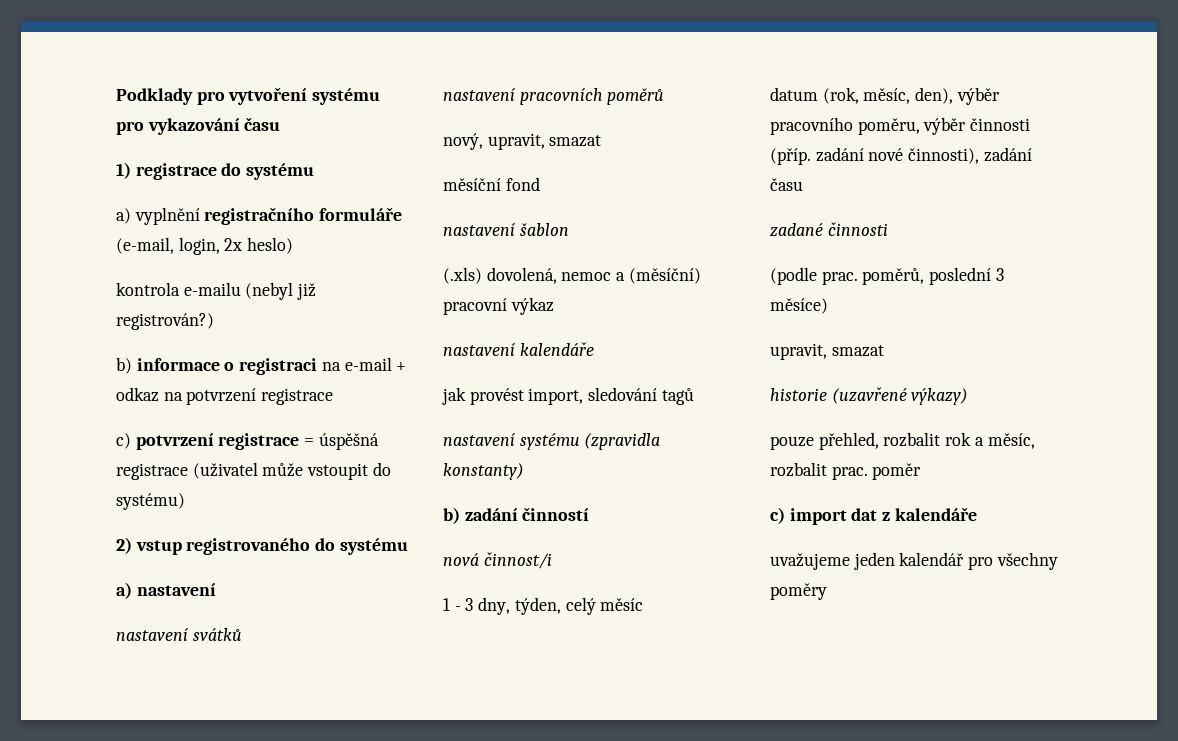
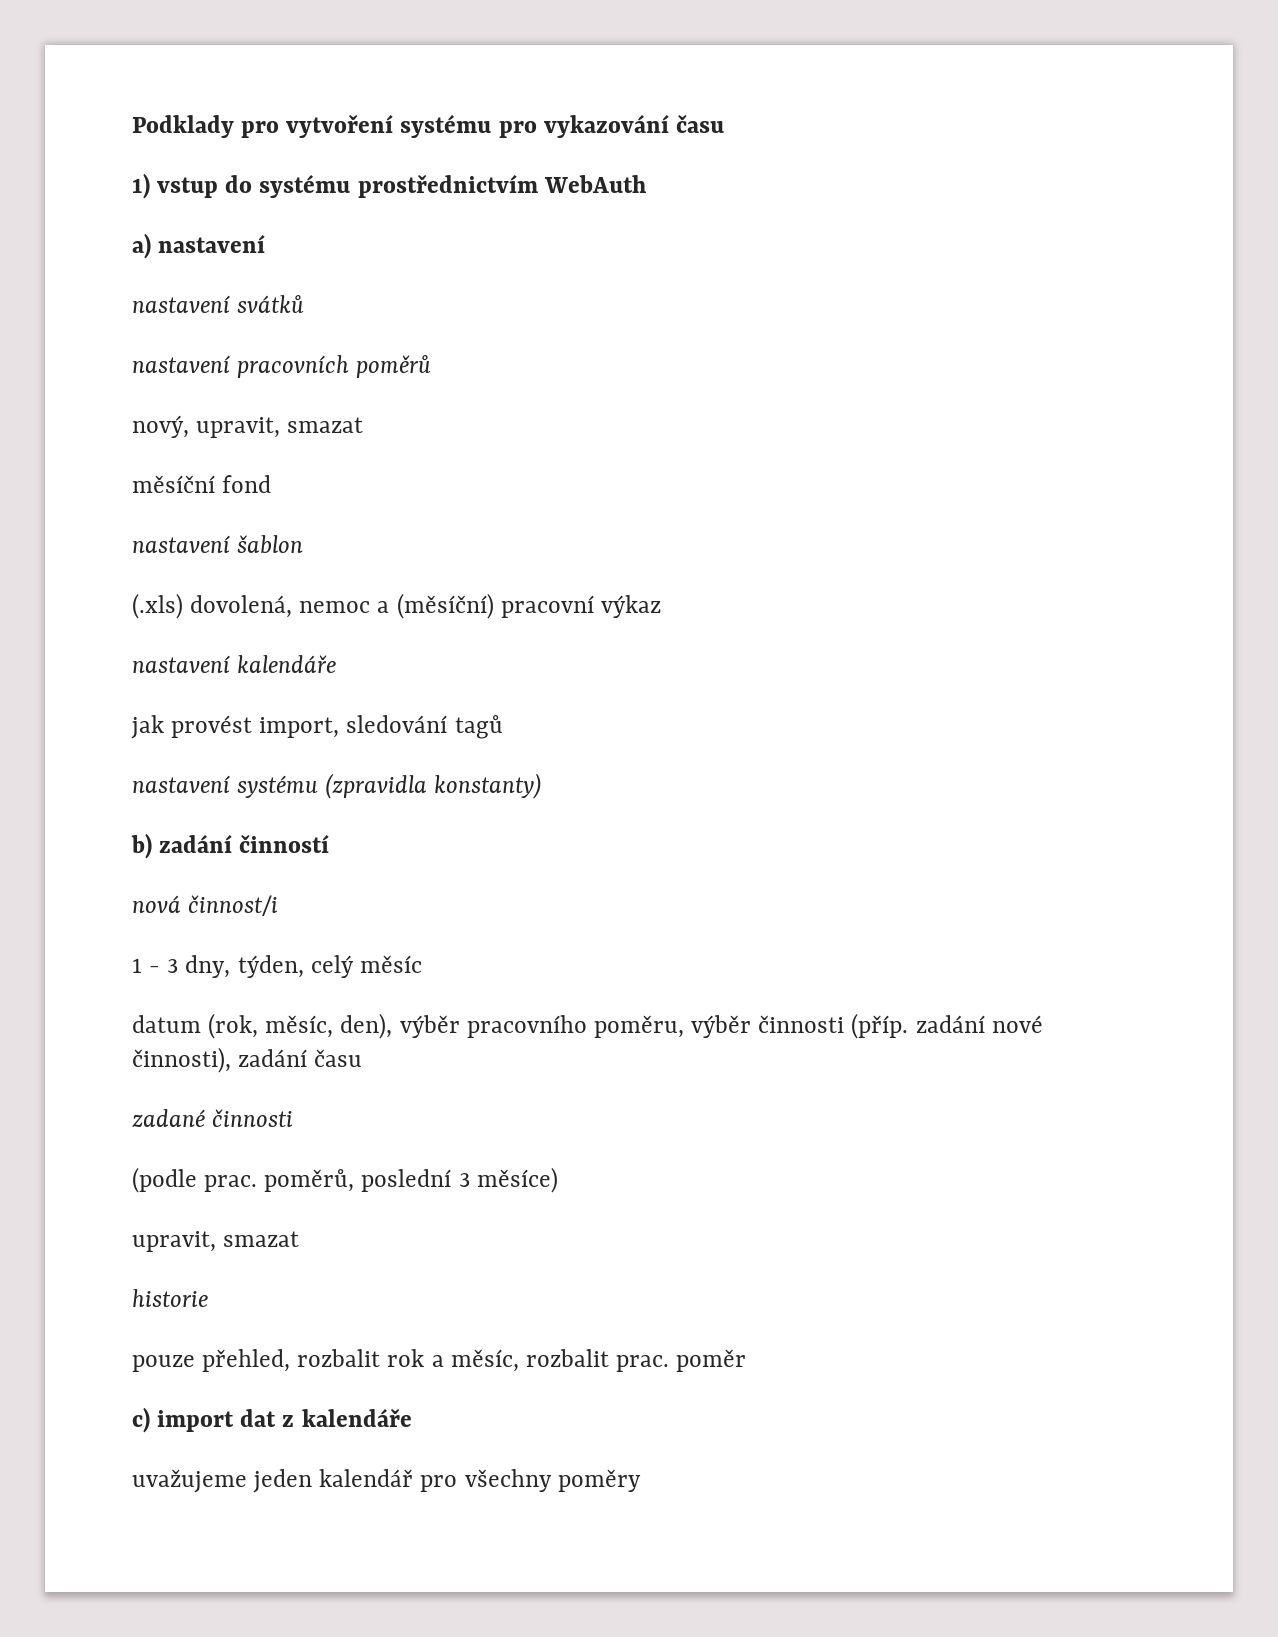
[135,163,315,180] [116,207,403,225] [116,237,294,255] [116,282,317,300] [116,313,214,330] [116,357,407,375] [116,387,334,405] [116,433,379,450] [116,462,391,480] [116,493,185,510] [116,537,408,555] registrace do systému // a) vyplnění registračního formuláře (e-mail, login, 2x heslo) // kontrola e-mailu (nebyl již registrován?) // b) informace o registraci na e-mail + odkaz na potvrzení registrace // c) potvrzení registrace = úspěšná registrace (uživatel může vstoupit do systému) // 2) vstup registrovaného do systému -> [157,174,646,198] vstup do systému prostřednictvím WebAuth
[831,387,969,405] (uzavřené výkazy) -> (208, 1298) none

